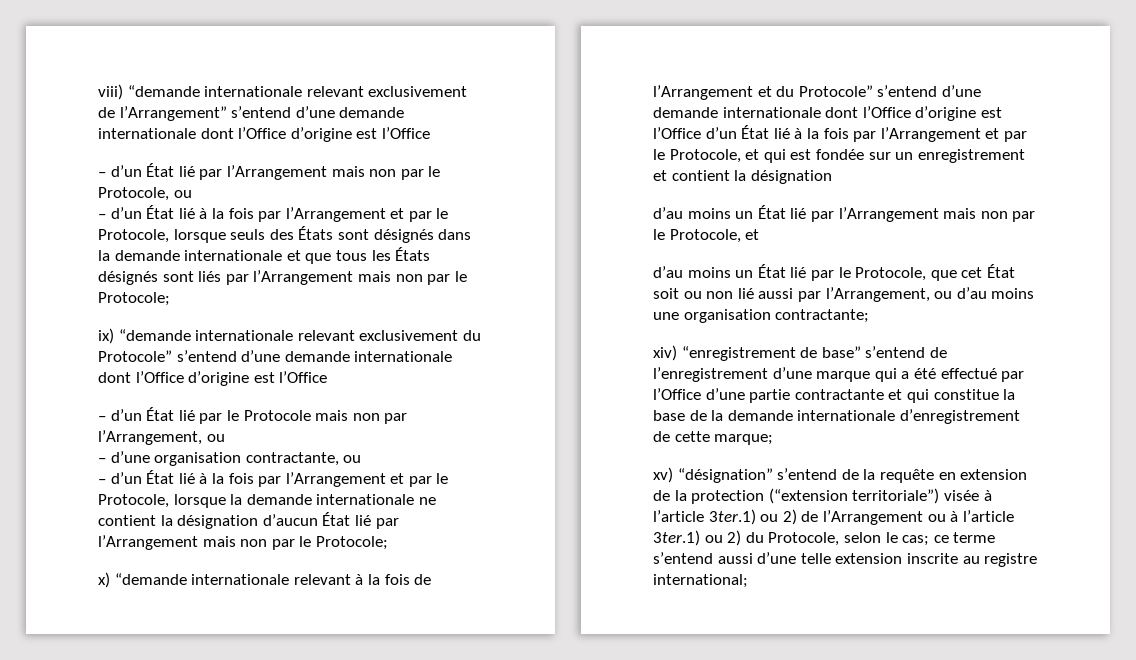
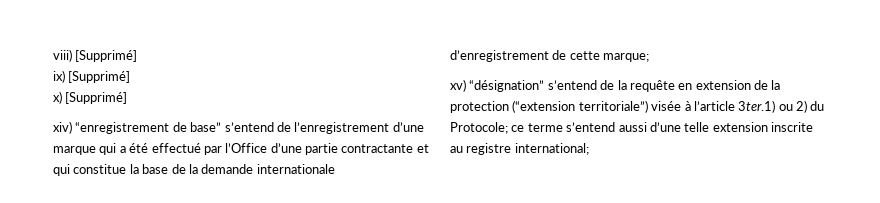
[127,85,468,97] [98,106,405,121] [98,127,430,142] [98,163,441,180] [98,187,192,201] [98,205,449,222] [98,226,472,243] [98,247,431,264] [98,270,467,285] [98,292,170,306] [98,328,481,344] [98,350,453,362] [98,371,328,386] [98,407,408,424] [98,430,225,445] [98,451,362,466] [98,470,449,487] [98,494,436,508] [98,512,399,529] [98,535,388,550] [98,572,432,588] [653,85,981,100] [653,106,1002,121] [653,125,1027,142] [653,149,1025,163] [653,170,832,184] [653,205,1036,222] [653,229,760,243] [653,264,1015,281] [653,287,1035,302] [653,309,870,323] “demande internationale relevant exclusivement de l’Arrangement” s’entend d’une demande internationale dont l’Office d’origine est l’Office // – d’un État lié par l’Arrangement mais non par le Protocole, ou // – d’un État lié à la fois par l’Arrangement et par le Protocole, lorsque seuls des États sont désignés dans la demande internationale et que tous les États désignés sont liés par l’Arrangement mais non par le Protocole; // ix) “demande internationale relevant exclusivement du Protocole” s’entend d’une demande internationale dont l’Office d’origine est l’Office // – d’un État lié par le Protocole mais non par l’Arrangement, ou // – d’une organisation contractante, ou // – d’un État lié à la fois par l’Arrangement et par le Protocole, lorsque la demande internationale ne contient la désignation d’aucun État lié par l’Arrangement mais non par le Protocole; // x) “demande internationale relevant à la fois de l’Arrangement et du Protocole” s’entend d’une demande internationale dont l’Office d’origine est l’Office d’un État lié à la fois par l’Arrangement et par le Protocole, et qui est fondée sur un enregistrement et contient la désignation // d’au moins un État lié par l’Arrangement mais non par le Protocole, et // d’au moins un État lié par le Protocole, que cet État soit ou non lié aussi par l’Arrangement, ou d’au moins une organisation contractante; -> [75,50,138,62] [53,70,131,83] [53,91,128,104] [Supprimé] // ix) [Supprimé] // x) [Supprimé]
[801,510,1014,525] [653,530,930,546] de l’Arrangement ou à l’article 3ter.1) ou 2) du Protocole, selon le cas; -> [810,101,825,111] [450,122,508,134] du Protocole;

